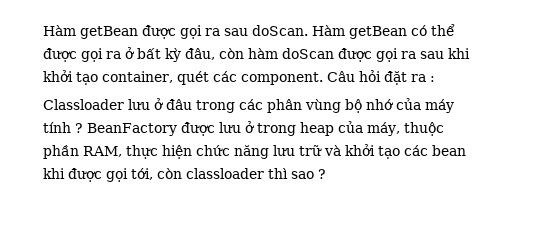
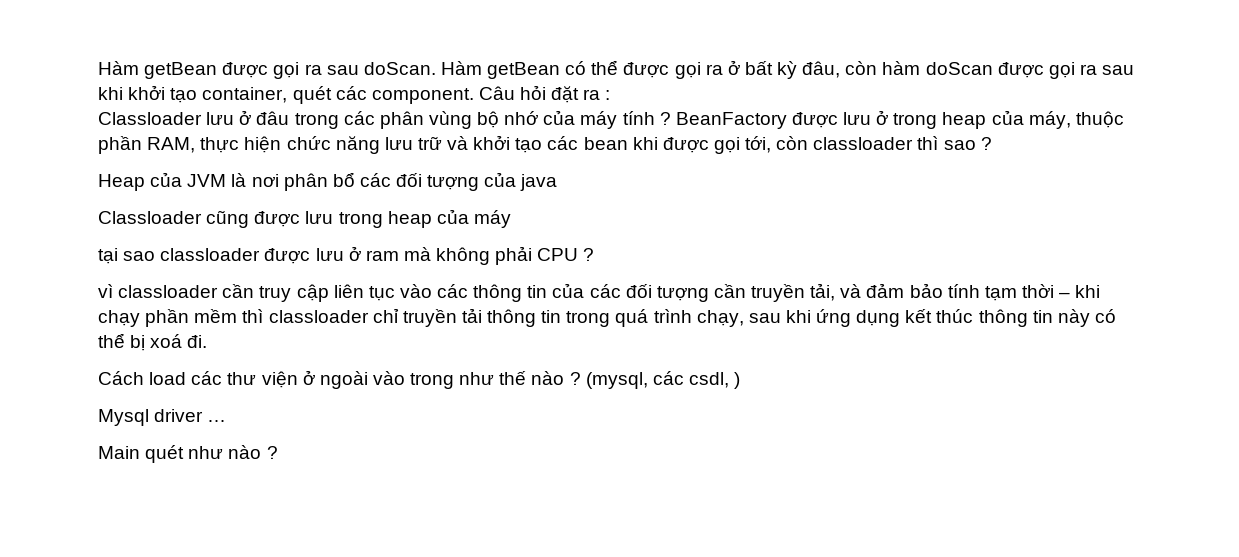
(326, 174) none -> [98,172,558,191] [98,209,511,228] [98,246,595,265] [98,283,1101,302] [98,308,1116,327] [98,333,208,351] [98,370,741,389] [98,409,227,426] [98,445,278,463] // Heap của JVM là nơi phân bổ các đối tượng của java // Classloader cũng được lưu trong heap của máy // tại sao classloader được lưu ở ram mà không phải CPU ? // vì classloader cần truy cập liên tục vào các thông tin của các đối tượng cần truyền tải, và đảm bảo tính tạm thời – khi chạy phần mềm thì classloader chỉ truyền tải thông tin trong quá trình chạy, sau khi ứng dụng kết thúc thông tin này có thể bị xoá đi. // Cách load các thư viện ở ngoài vào trong như thế nào ? (mysql, các csdl, ) // Mysql driver … // Main quét như nào ?

